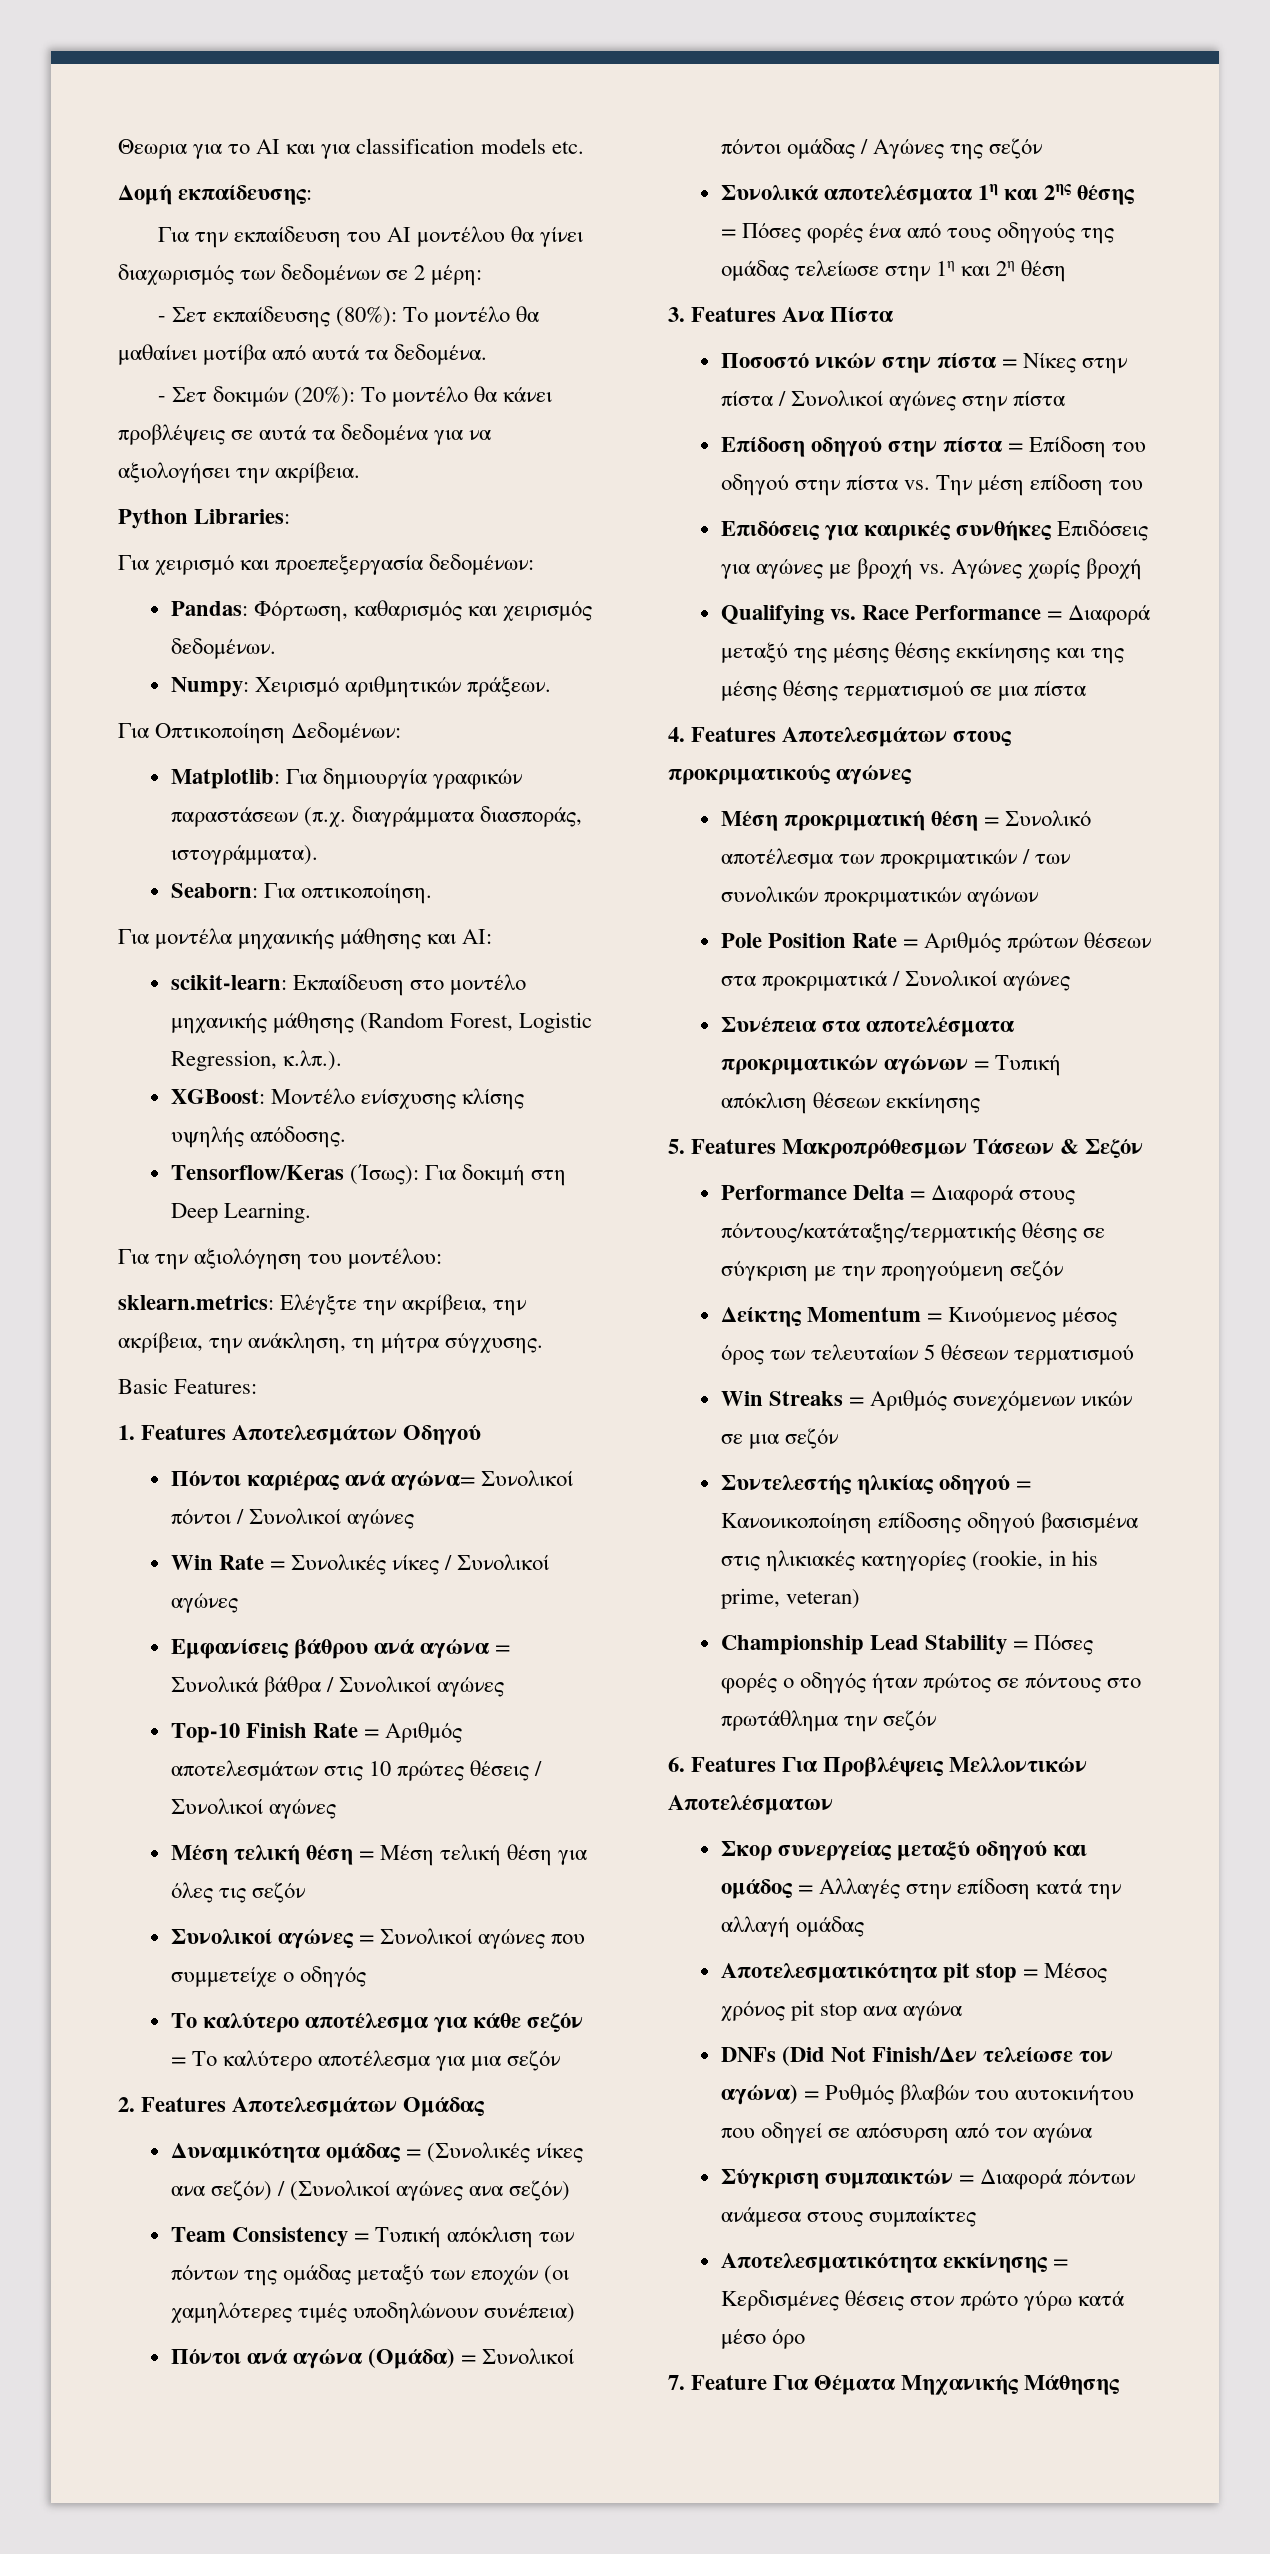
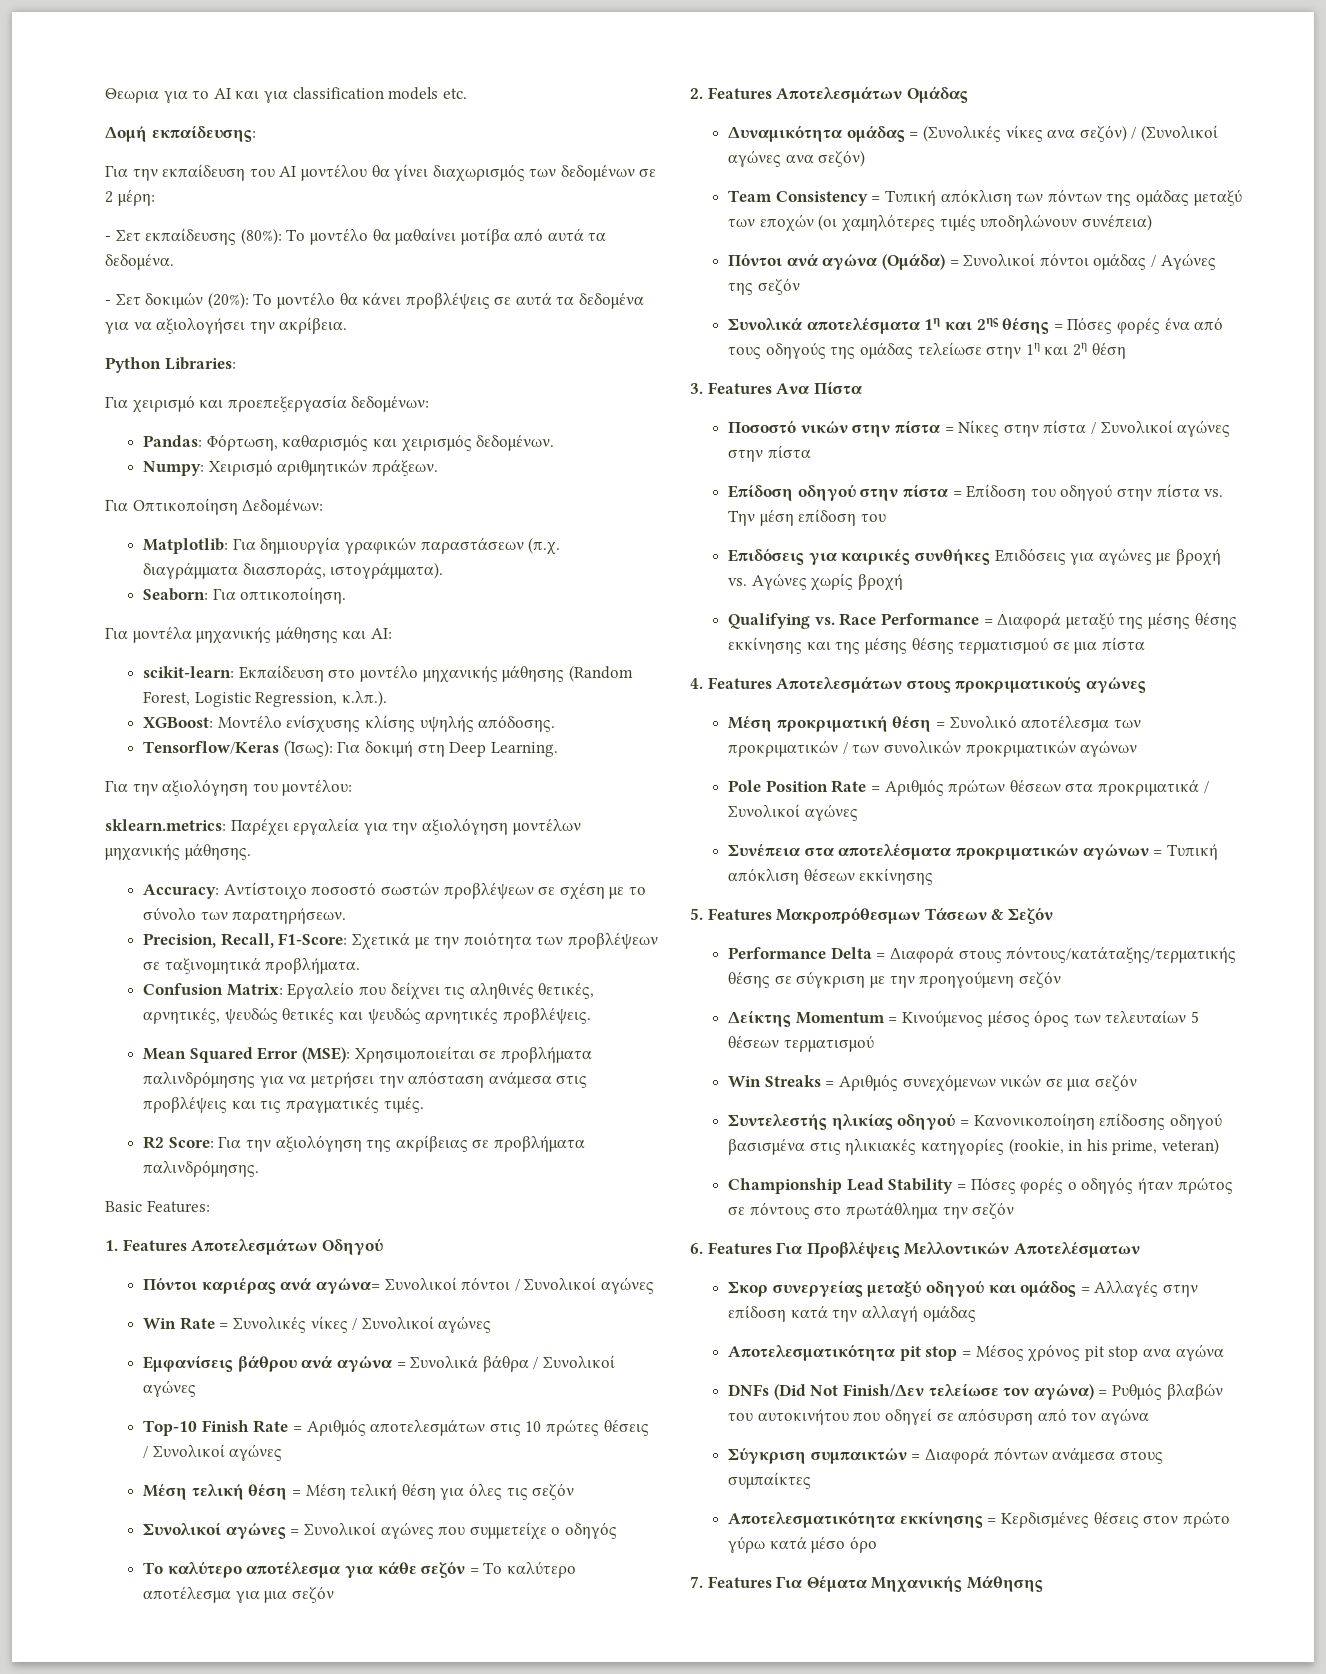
[280,1294,527,1316] [118,1332,544,1354] Ελέγξτε την ακρίβεια, την ακρίβεια, την ανάκληση, τη μήτρα σύγχυσης. -> [230,818,581,836] [105,843,251,861] [143,882,646,900] [143,907,347,924] [143,932,658,950] [143,957,361,974] [143,982,595,1000] [143,1007,591,1024] [143,1046,592,1063] [143,1071,588,1088] [143,1096,424,1113] [143,1135,585,1152] [143,1160,260,1177] Παρέχει εργαλεία για την αξιολόγηση μοντέλων μηχανικής μάθησης. // Accuracy: Αντίστοιχο ποσοστό σωστών προβλέψεων σε σχέση με το σύνολο των παρατηρήσεων. // Precision, Recall, F1-Score: Σχετικά με την ποιότητα των προβλέψεων σε ταξινομητικά προβλήματα. // Confusion Matrix: Εργαλείο που δείχνει τις αληθινές θετικές, αρνητικές, ψευδώς θετικές και ψευδώς αρνητικές προβλέψεις. // Mean Squared Error (MSE): Χρησιμοποιείται σε προβλήματα παλινδρόμησης για να μετρήσει την απόσταση ανάμεσα στις προβλέψεις και τις πραγματικές τιμές. // R2 Score: Για την αξιολόγηση της ακρίβειας σε προβλήματα παλινδρόμησης.
[691,2375,768,2390] Feature -> [707,1576,772,1588] Features

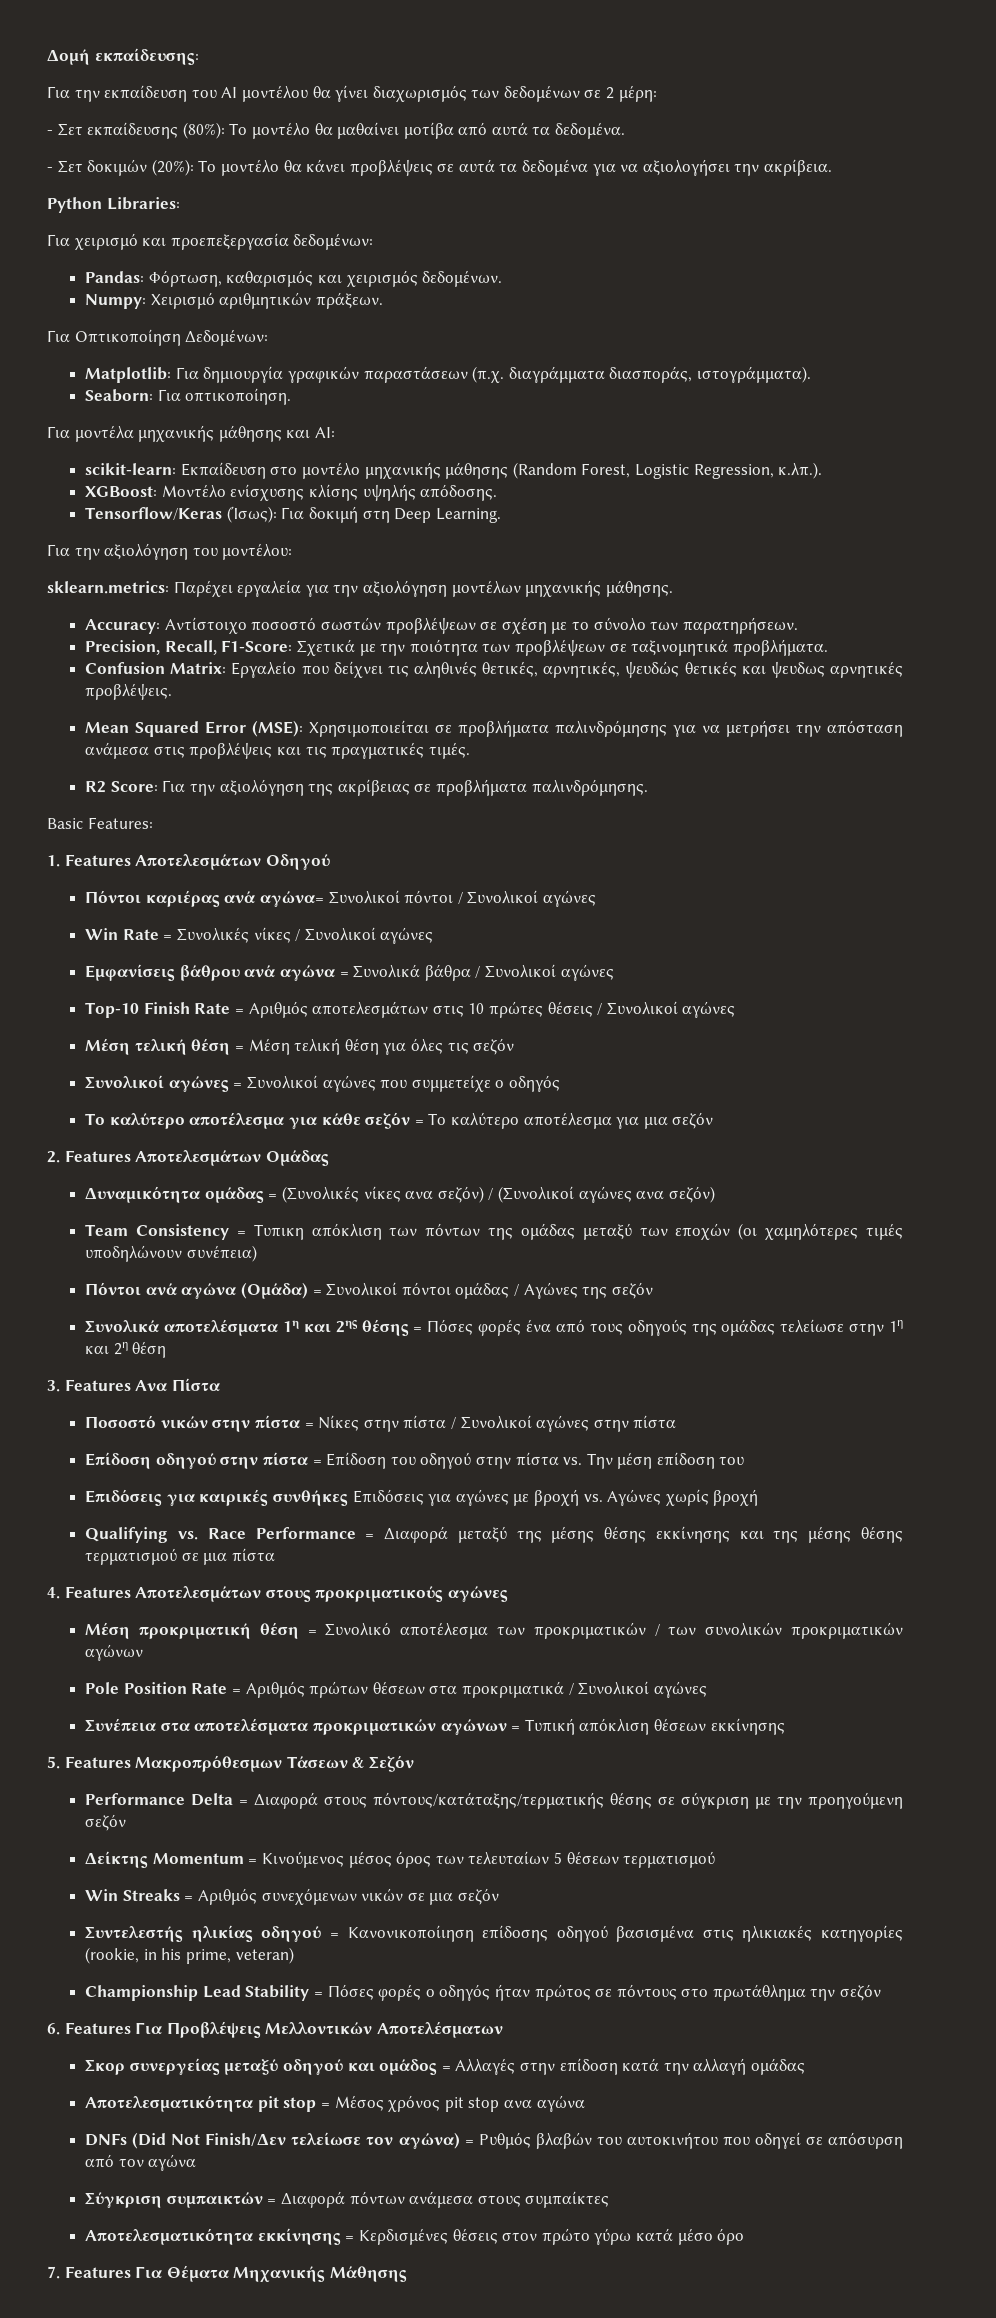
[105,87,467,103] Θεωρια για το ΑΙ και για classification models etc. // -> (47, 57) none
[367,1007,421,1024] ψευδώς -> [770,661,825,678] ψευδως
[884,190,936,206] Τυπική -> [253,1224,304,1240] Τυπικη
[973,1113,1095,1130] Κανονικοποίηση -> [347,1925,474,1942] Κανονικοποίιηση

